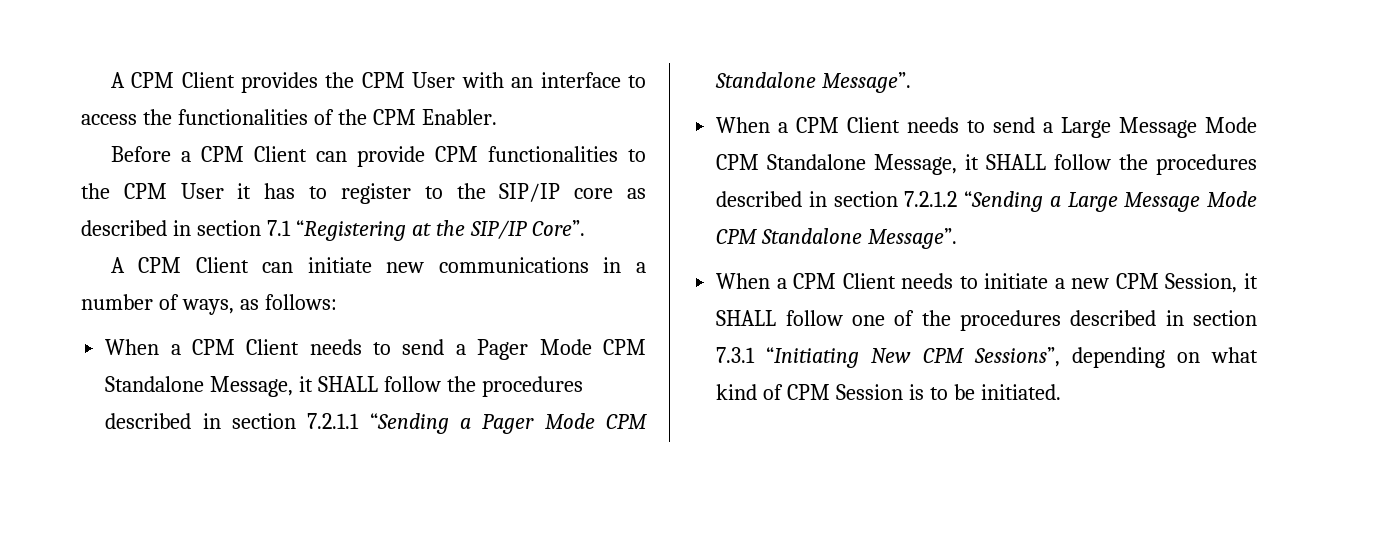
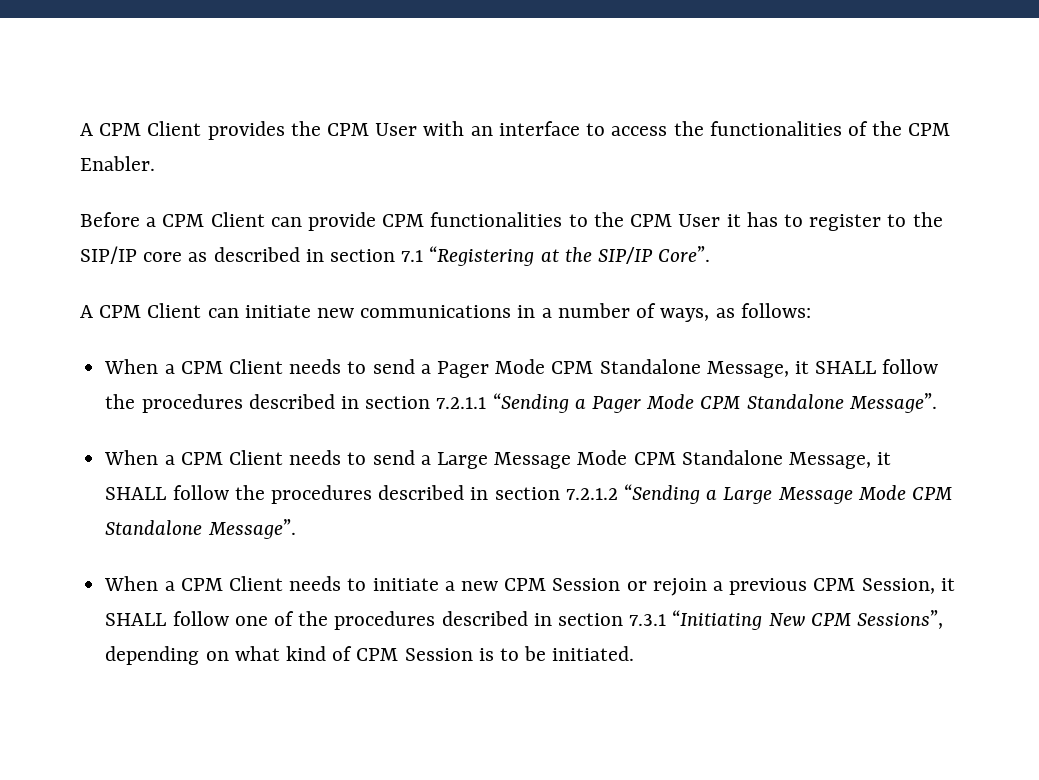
(1159, 281) none -> [552,578,856,596] Session or rejoin a previous CPM

